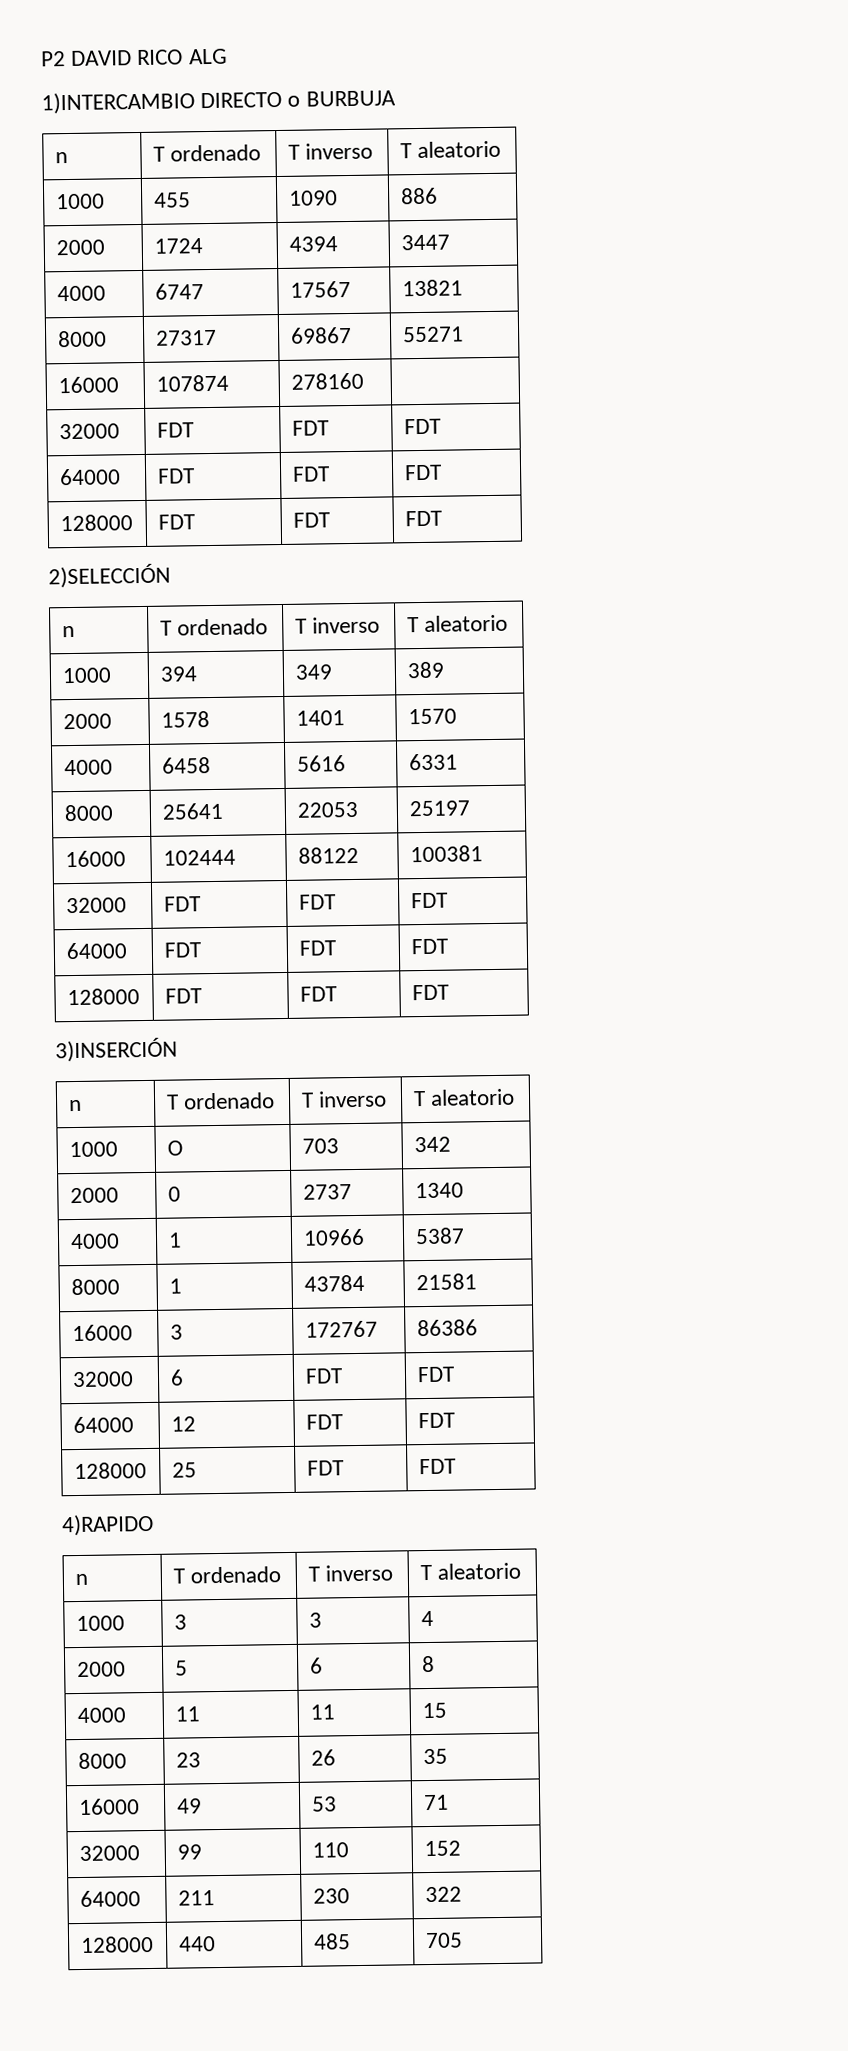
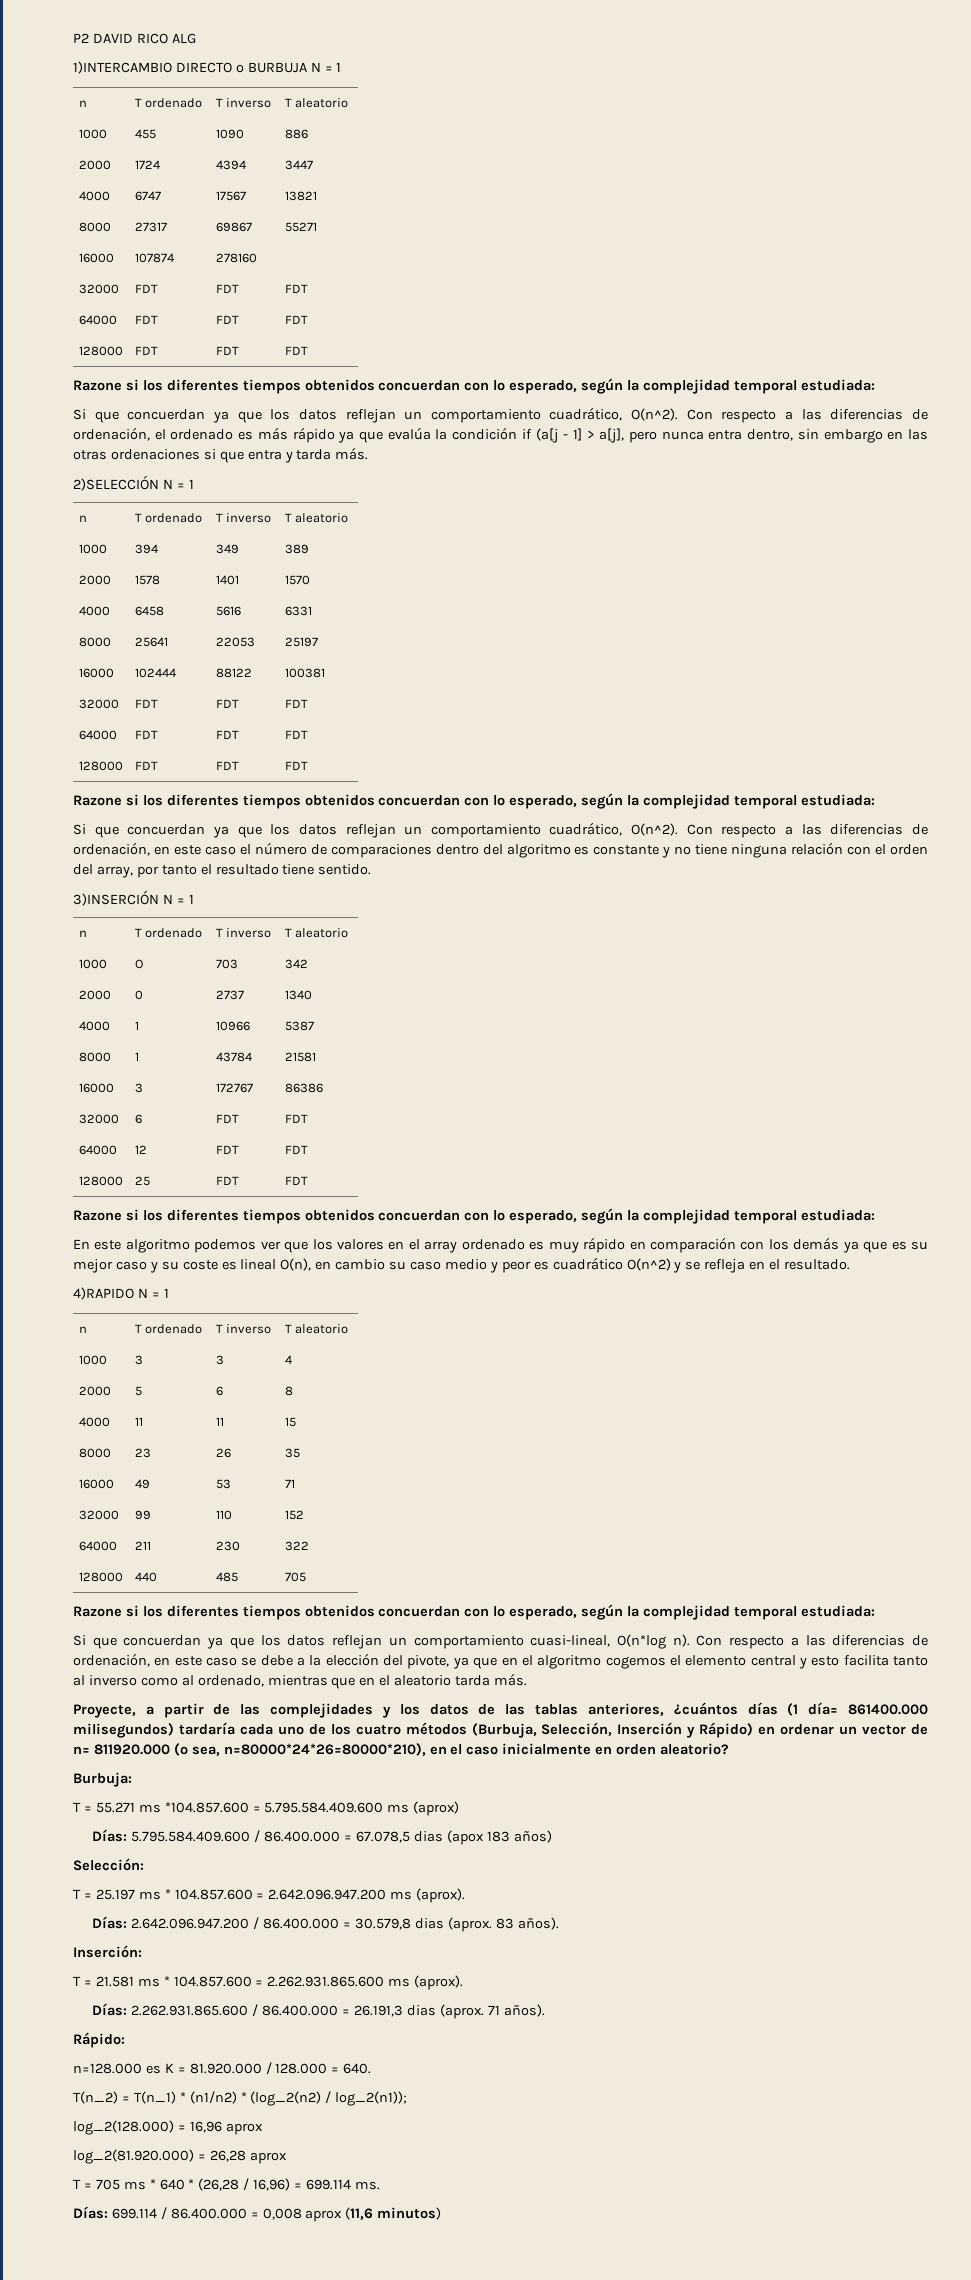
(396, 98) none -> [310,62,342,72] N = 1
[48,563,171,589] 2)SELECCIÓN -> [73,378,875,394] [73,407,928,423] [73,427,929,443] [73,447,369,463] [73,475,194,491] Razone si los diferentes tiempos obtenidos concuerdan con lo esperado, según la complejidad temporal estudiada: // Si que concuerdan ya que los datos reflejan un comportamiento cuadrático, O(n^2). Con respecto a las diferencias de ordenación, el ordenado es más rápido ya que evalúa la condición if (a[j - 1] > a[j], pero nunca entra dentro, sin embargo en las otras ordenaciones si que entra y tarda más. // 2)SELECCIÓN N = 1
[55,1037,178,1063] 3)INSERCIÓN -> [73,793,875,809] [73,822,928,838] [73,842,929,858] [73,864,372,878] [73,890,194,906] Razone si los diferentes tiempos obtenidos concuerdan con lo esperado, según la complejidad temporal estudiada: // Si que concuerdan ya que los datos reflejan un comportamiento cuadrático, O(n^2). Con respecto a las diferencias de ordenación, en este caso el número de comparaciones dentro del algoritmo es constante y no tiene ninguna relación con el orden del array, por tanto el resultado tiene sentido. // 3)INSERCIÓN N = 1
[61,1513,154,1537] 4)RAPIDO -> [73,1208,875,1224] [73,1237,928,1253] [73,1257,851,1273] [73,1287,169,1300] Razone si los diferentes tiempos obtenidos concuerdan con lo esperado, según la complejidad temporal estudiada: // En este algoritmo podemos ver que los valores en el array ordenado es muy rápido en comparación con los demás ya que es su mejor caso y su coste es lineal O(n), en cambio su caso medio y peor es cuadrático O(n^2) y se refleja en el resultado. // 4)RAPIDO N = 1
(463, 1940) none -> [73,1604,875,1620] [73,1634,928,1649] [73,1653,928,1669] [73,1673,528,1689] [73,1702,929,1718] [73,1722,929,1738] [73,1743,730,1756] [73,1772,132,1787] [73,1801,460,1816] [92,1829,552,1845] [73,1858,144,1871] [73,1888,466,1903] [92,1916,559,1932] [73,1945,142,1958] [73,1975,464,1990] [92,2003,545,2019] [73,2032,125,2048] [73,2062,372,2075] [73,2091,408,2106] [73,2120,263,2135] [73,2149,287,2164] [73,2178,380,2191] [73,2206,442,2222] // Razone si los diferentes tiempos obtenidos concuerdan con lo esperado, según la complejidad temporal estudiada: // Si que concuerdan ya que los datos reflejan un comportamiento cuasi-lineal, O(n*log n). Con respecto a las diferencias de ordenación, en este caso se debe a la elección del pivote, ya que en el algoritmo cogemos el elemento central y esto facilita tanto al inverso como al ordenado, mientras que en el aleatorio tarda más. // Proyecte, a partir de las complejidades y los datos de las tablas anteriores, ¿cuántos días (1 día= 861400.000 milisegundos) tardaría cada uno de los cuatro métodos (Burbuja, Selección, Inserción y Rápido) en ordenar un vector de n= 811920.000 (o sea, n=80000*24*26=80000*210), en el caso inicialmente en orden aleatorio? // Burbuja: // T = 55.271 ms *104.857.600 = 5.795.584.409.600 ms (aprox) // Días: 5.795.584.409.600 / 86.400.000 = 67.078,5 dias (apox 183 años) // Selección: // T = 25.197 ms * 104.857.600 = 2.642.096.947.200 ms (aprox). // Días: 2.642.096.947.200 / 86.400.000 = 30.579,8 dias (aprox. 83 años). // Inserción: // T = 21.581 ms * 104.857.600 = 2.262.931.865.600 ms (aprox). // Días: 2.262.931.865.600 / 86.400.000 = 26.191,3 dias (aprox. 71 años). // Rápido: // n=128.000 es K = 81.920.000 / 128.000 = 640. // T(n_2) = T(n_1) * (n1/n2) * (log_2(n2) / log_2(n1)); // log_2(128.000) = 16,96 aprox // log_2(81.920.000) = 26,28 aprox // T = 705 ms * 640 * (26,28 / 16,96) = 699.114 ms. // Días: 699.114 / 86.400.000 = 0,008 aprox (11,6 minutos)

